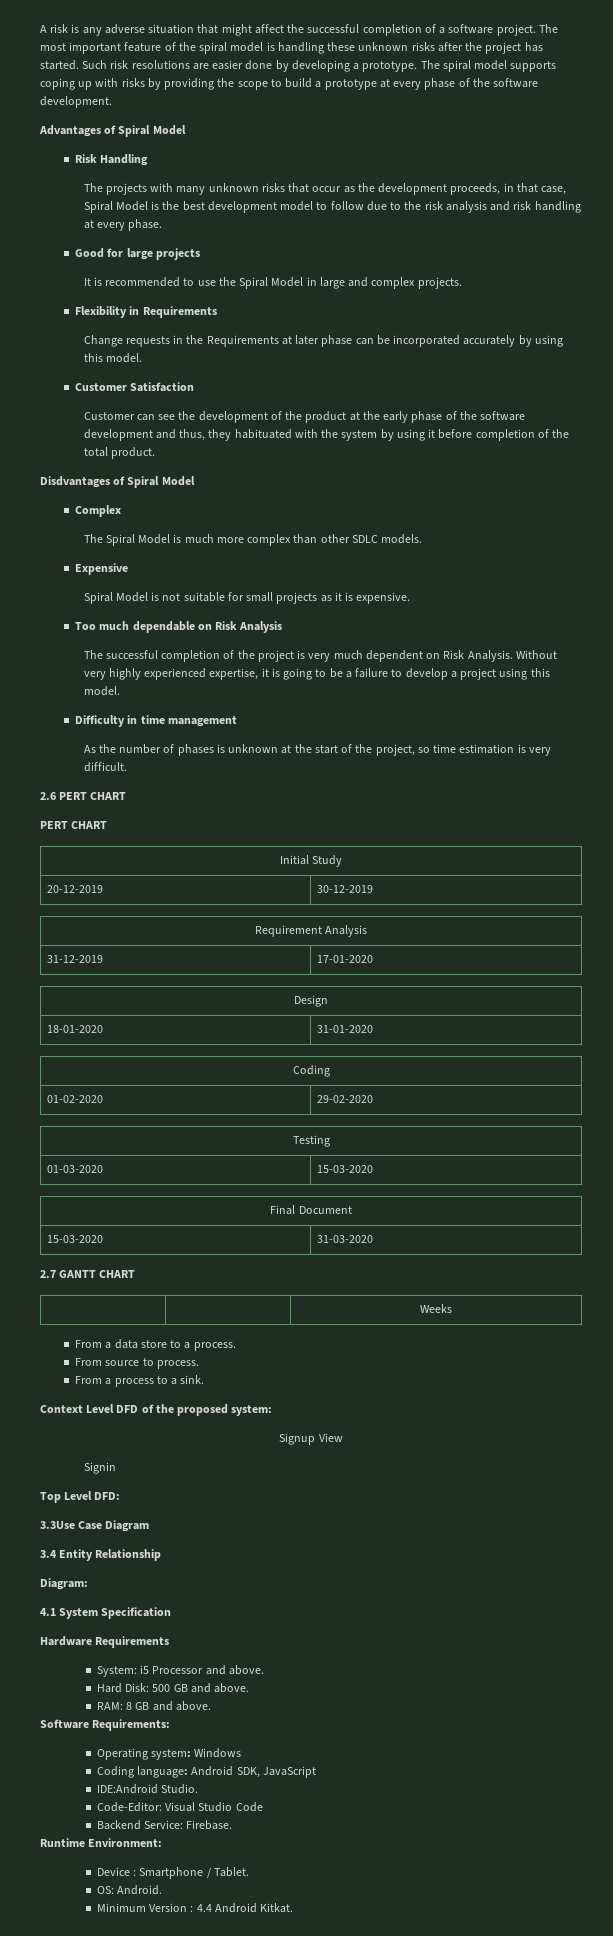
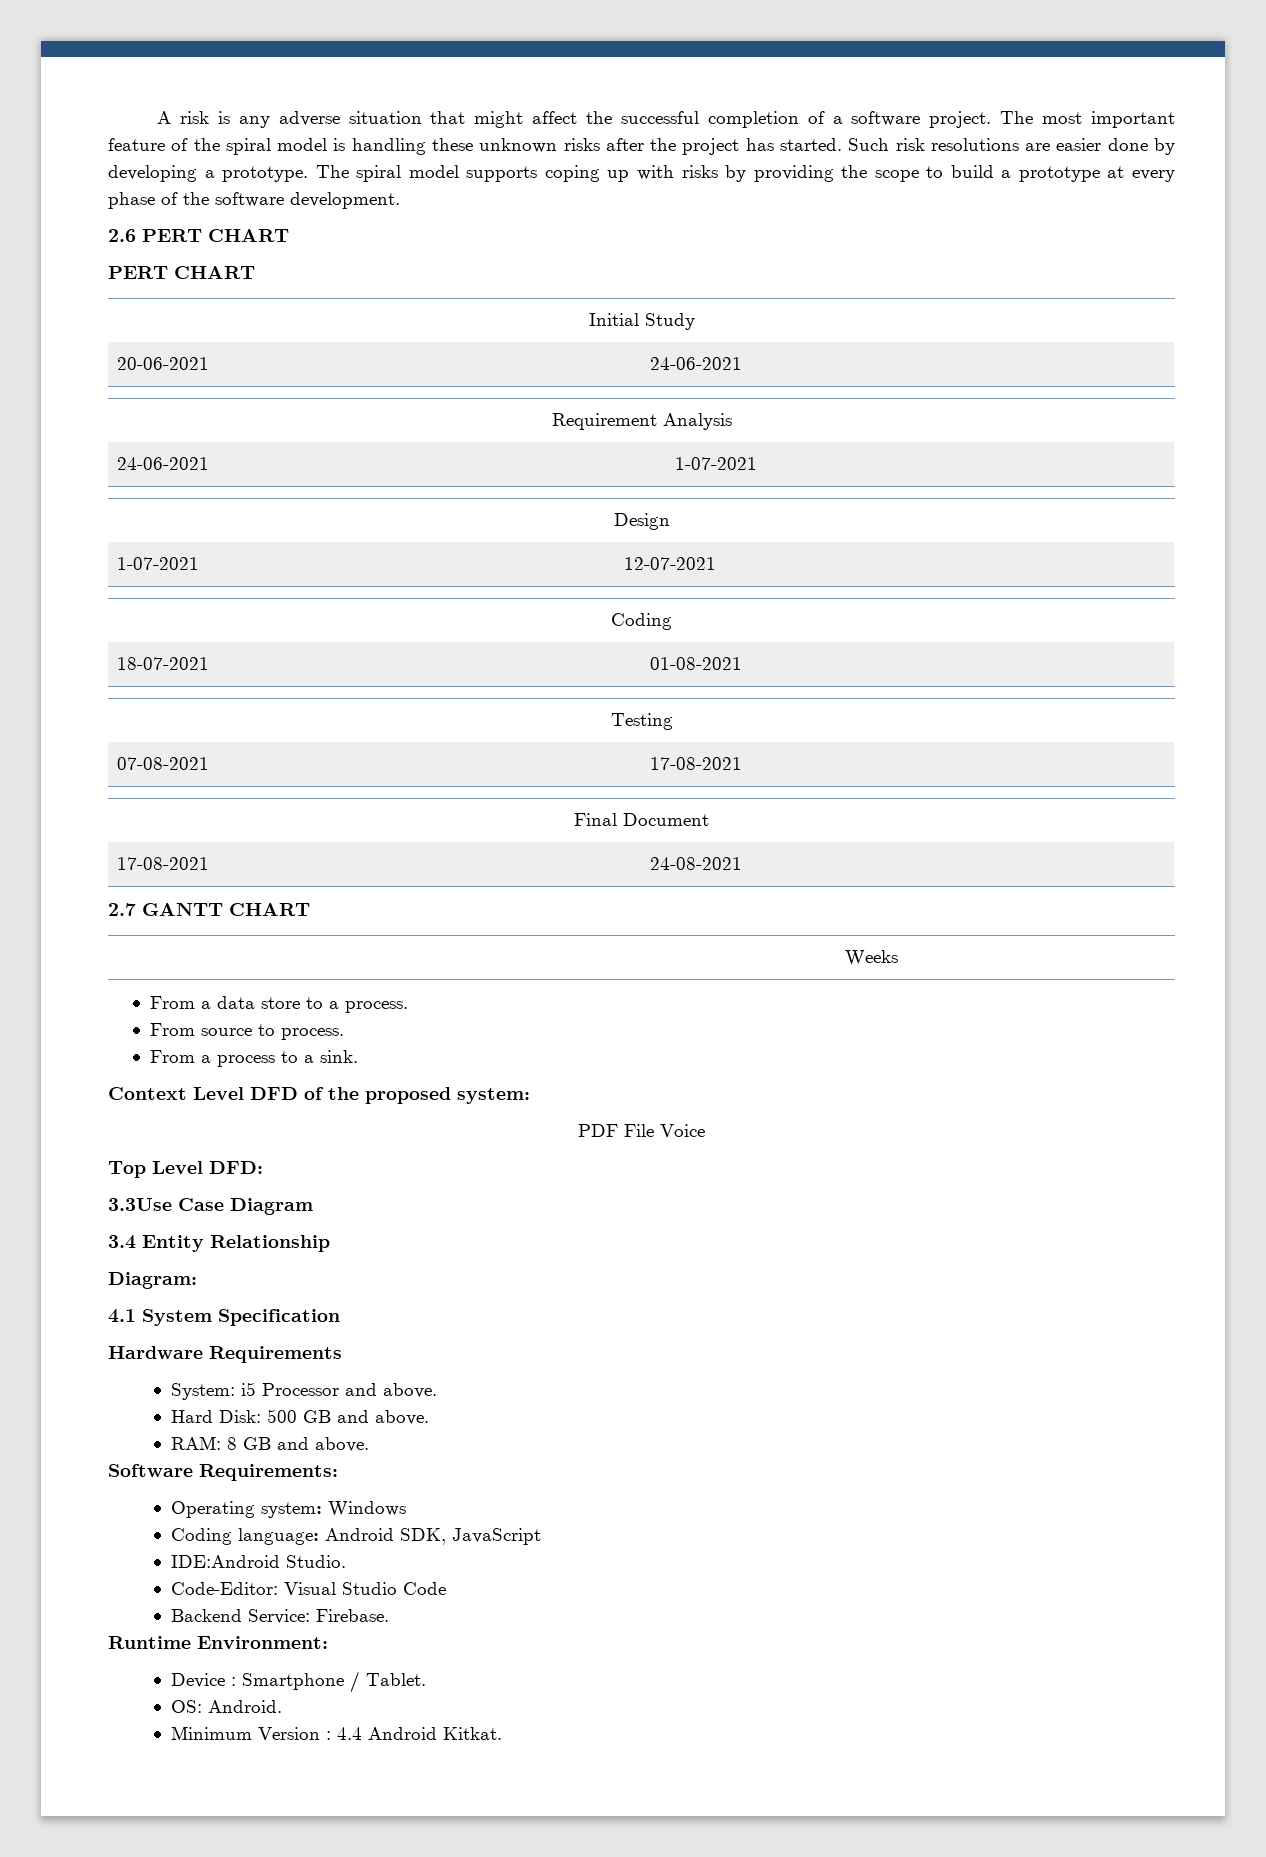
[39,125,186,137] [75,154,149,166] [83,183,567,195] [83,201,581,213] [83,219,163,231] [75,248,200,260] [83,277,462,289] [75,306,217,318] [83,335,563,347] [83,353,142,363] [75,382,195,392] [83,411,526,423] [83,429,570,441] [83,447,155,459] [40,476,195,488] [75,505,122,517] [83,534,423,546] [75,563,129,575] [83,592,411,604] [75,621,283,633] [83,650,557,662] [83,668,550,680] [83,686,120,696] [75,715,237,727] [83,744,551,756] [83,762,127,772] // Advantages of Spiral Model // Risk Handling // The projects with many unknown risks that occur as the development proceeds, in that case, Spiral Model is the best development model to follow due to the risk analysis and risk handling at every phase. // Good for large projects // It is recommended to use the Spiral Model in large and complex projects. // Flexibility in Requirements // Change requests in the Requirements at later phase can be incorporated accurately by using this model. // Customer Satisfaction // Customer can see the development of the product at the early phase of the software development and thus, they habituated with the system by using it before completion of the total product. // Disdvantages of Spiral Model // Complex // The Spiral Model is much more complex than other SDLC models. // Expensive // Spiral Model is not suitable for small projects as it is expensive. // Too much dependable on Risk Analysis // The successful completion of the project is very much dependent on Risk Analysis. Without very highly experienced expertise, it is going to be a failure to develop a project using this model. // Difficulty in time management // As the number of phases is unknown at the start of the project, so time estimation is very difficult. -> (400, 200) none
[47,885,104,893] [317,885,374,893] 20-12-2019 | 30-12-2019 -> [116,357,209,370] [649,357,742,370] 20-06-2021 | 24-06-2021
[47,955,104,963] [317,955,374,963] 31-12-2019 | 17-01-2020 -> [116,457,209,470] [674,457,757,470] 24-06-2021 | 1-07-2021
[47,1025,104,1033] [317,1025,374,1033] 18-01-2020 | 31-01-2020 -> [116,557,199,570] [623,557,716,570] 1-07-2021 | 12-07-2021
[47,1095,104,1103] [317,1095,374,1103] 01-02-2020 | 29-02-2020 -> [116,657,209,670] [649,657,742,670] 18-07-2021 | 01-08-2021
[47,1165,104,1173] [317,1165,374,1173] 01-03-2020 | 15-03-2020 -> [116,757,209,770] [649,757,742,770] 07-08-2021 | 17-08-2021
[47,1235,104,1243] [317,1235,374,1243] 15-03-2020 | 31-03-2020 -> [116,857,209,870] [649,857,742,870] 17-08-2021 | 24-08-2021
[279,1433,343,1445] [83,1462,116,1474] Signup View // Signin -> [578,1124,705,1137] PDF File Voice

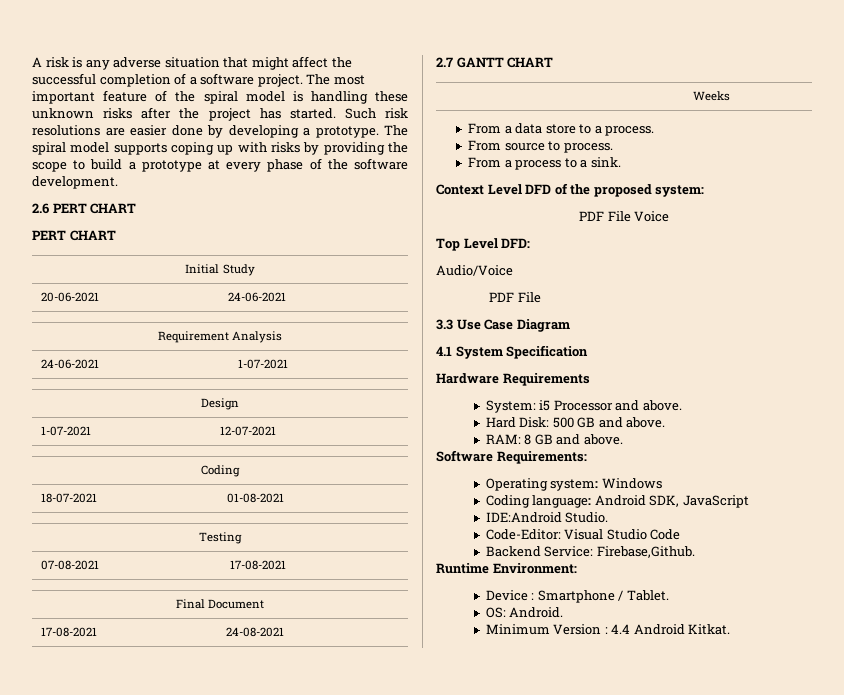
[108,1198,313,1215] [108,1235,330,1252] [108,1272,197,1289] 3.3Use Case Diagram // 3.4 Entity Relationship // Diagram: -> [436,265,513,276] [489,292,541,303] [436,319,570,332] Audio/Voice // PDF File // 3.3 Use Case Diagram
[316,1609,390,1622] Firebase. -> [596,546,695,558] Firebase,Github.

